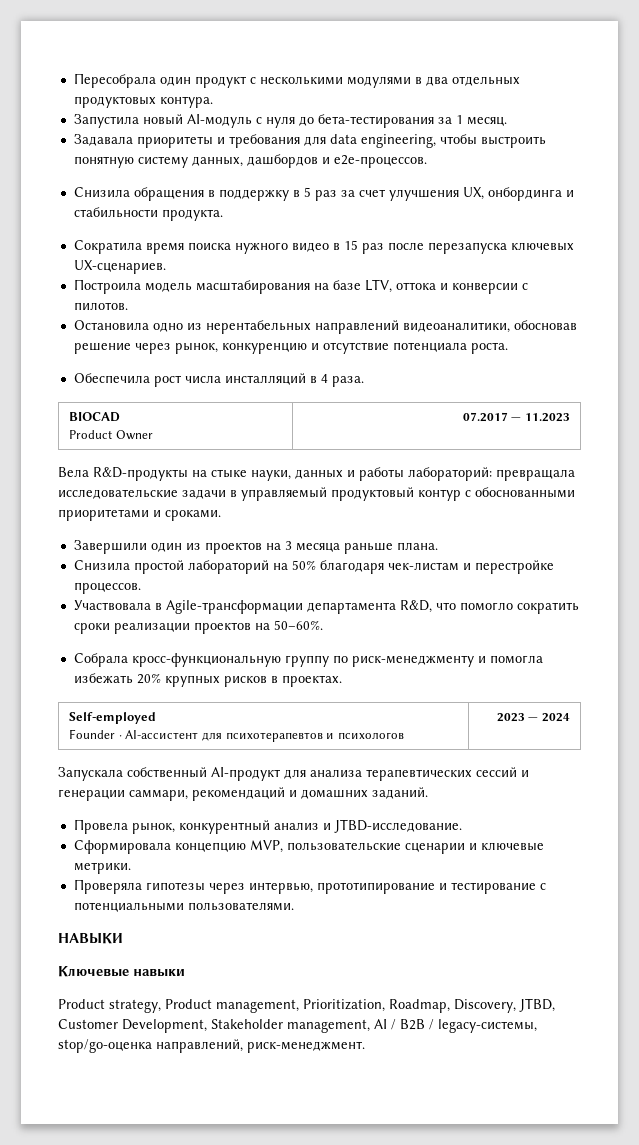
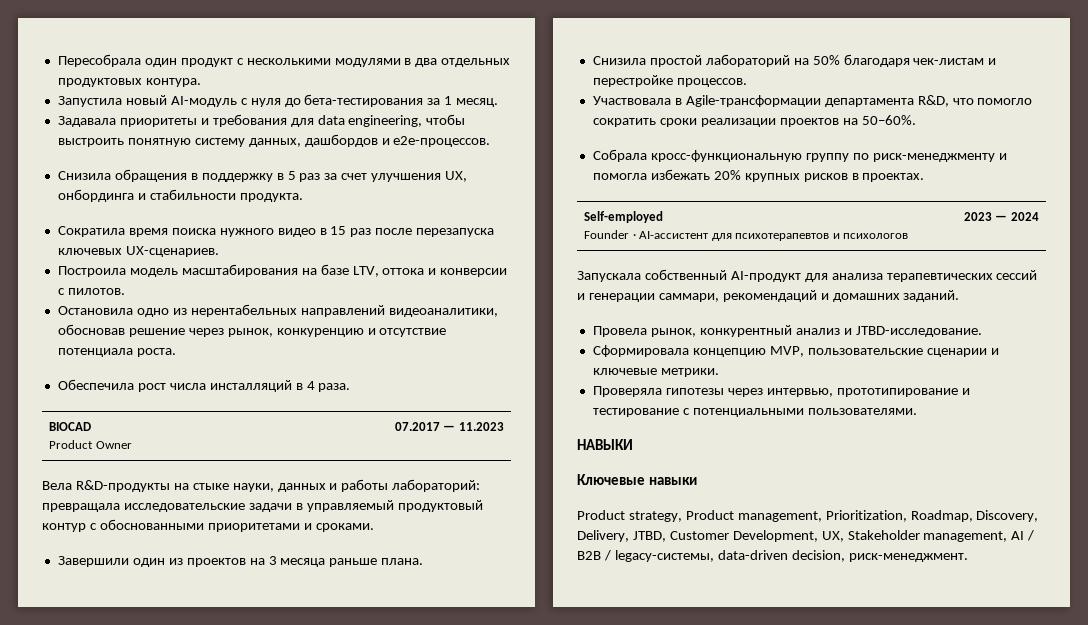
(516, 1006) none -> [577,530,629,542] Delivery,
(207, 1026) none -> [821,531,844,542] UX,
[58,1039,243,1053] stop/go-оценка направлений, -> [717,550,845,562] data-driven decision,

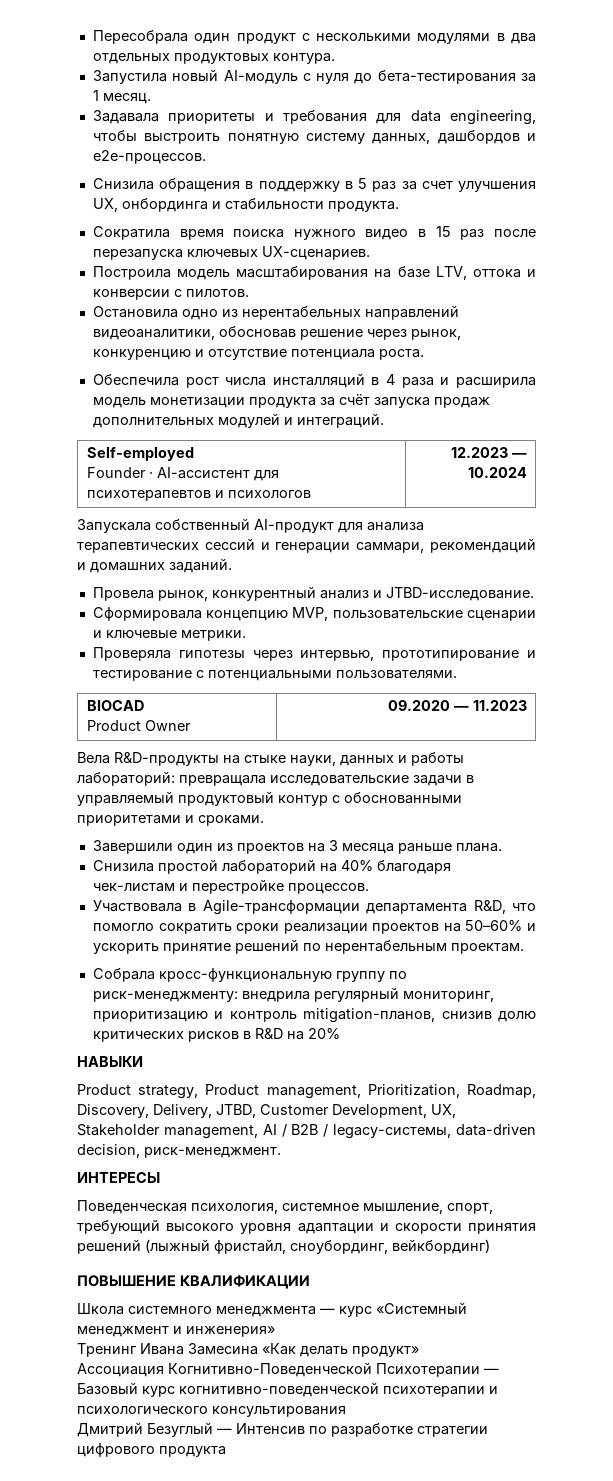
[318,383,351,392] [49,422,92,431] [49,440,132,449] [394,422,504,431] [42,479,481,492] [42,500,483,512] [42,519,374,532] [57,556,424,567] [592,54,997,67] [592,75,747,87] [592,95,1033,107] [592,115,916,127] [592,149,1007,162] [592,169,925,182] раза. // BIOCAD // Product Owner | 07.2017 — 11.2023 // Вела R&D-продукты на стыке науки, данных и работы лабораторий: превращала исследовательские задачи в управляемый продуктовый контур с обоснованными приоритетами и сроками. // Завершили один из проектов на 3 месяца раньше плана. // Снизила простой лабораторий на 50% благодаря чек-листам и перестройке процессов. // Участвовала в Agile-трансформации департамента R&D, что помогло сократить сроки реализации проектов на 50–60%. // Собрала кросс-функциональную группу по риск-менеджменту и помогла избежать 20% крупных рисков в проектах. -> [401,377,537,388] [92,394,490,408] [92,413,384,428] раза и расширила модель монетизации продукта за счёт запуска продаж дополнительных модулей и интеграций.
[963,212,1039,221] 2023 — 2024 -> [450,447,527,458] [467,467,527,478] 12.2023 — 10.2024
(917, 411) none -> [86,700,144,711] [86,720,191,731] [387,700,527,711] [77,752,464,766] [77,771,474,786] [77,791,462,806] [77,815,264,826] [92,840,502,854] [92,859,451,874] [92,879,369,894] [92,900,536,915] [92,920,536,934] [92,939,524,954] [92,968,407,982] [92,987,494,1002] [92,1008,536,1023] [92,1028,340,1042] // BIOCAD // Product Owner | 09.2020 — 11.2023 // Вела R&D-продукты на стыке науки, данных и работы лабораторий: превращала исследовательские задачи в управляемый продуктовый контур с обоснованными приоритетами и сроками. // Завершили один из проектов на 3 месяца раньше плана. // Снизила простой лабораторий на 40% благодаря чек-листам и перестройке процессов. // Участвовала в Agile-трансформации департамента R&D, что помогло сократить сроки реализации проектов на 50–60% и ускорить принятие решений по нерентабельным проектам. // Собрала кросс-функциональную группу по риск-менеджменту: внедрила регулярный мониторинг, приоритизацию и контроль mitigation-планов, снизив долю критических рисков в R&D на 20%
[577,474,697,485] // Ключевые навыки -> (143, 1061) none
(968, 557) none -> [77,1172,160,1183] [77,1200,493,1214] [77,1219,536,1234] [77,1239,490,1254] [77,1275,311,1289] [77,1302,467,1317] [77,1326,275,1337] [77,1343,419,1357] [77,1362,499,1377] [77,1382,498,1397] [77,1406,346,1417] [77,1422,488,1437] [77,1443,226,1457] // ИНТЕРЕСЫ // Поведенческая психология, системное мышление, спорт, требующий высокого уровня адаптации и скорости принятия решений (лыжный фристайл, сноубординг, вейкбординг) // ПОВЫШЕНИЕ КВАЛИФИКАЦИИ // Школа системного менеджмента — курс «Системный менеджмент и инженерия» // Тренинг Ивана Замесина «Как делать продукт» // Ассоциация Когнитивно-Поведенческой Психотерапии — Базовый курс когнитивно-поведенческой психотерапии и психологического консультирования // Дмитрий Безуглый — Интенсив по разработке стратегии цифрового продукта

